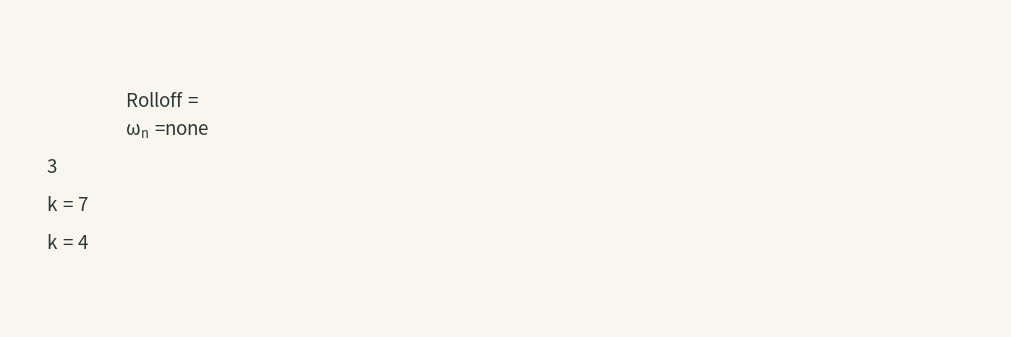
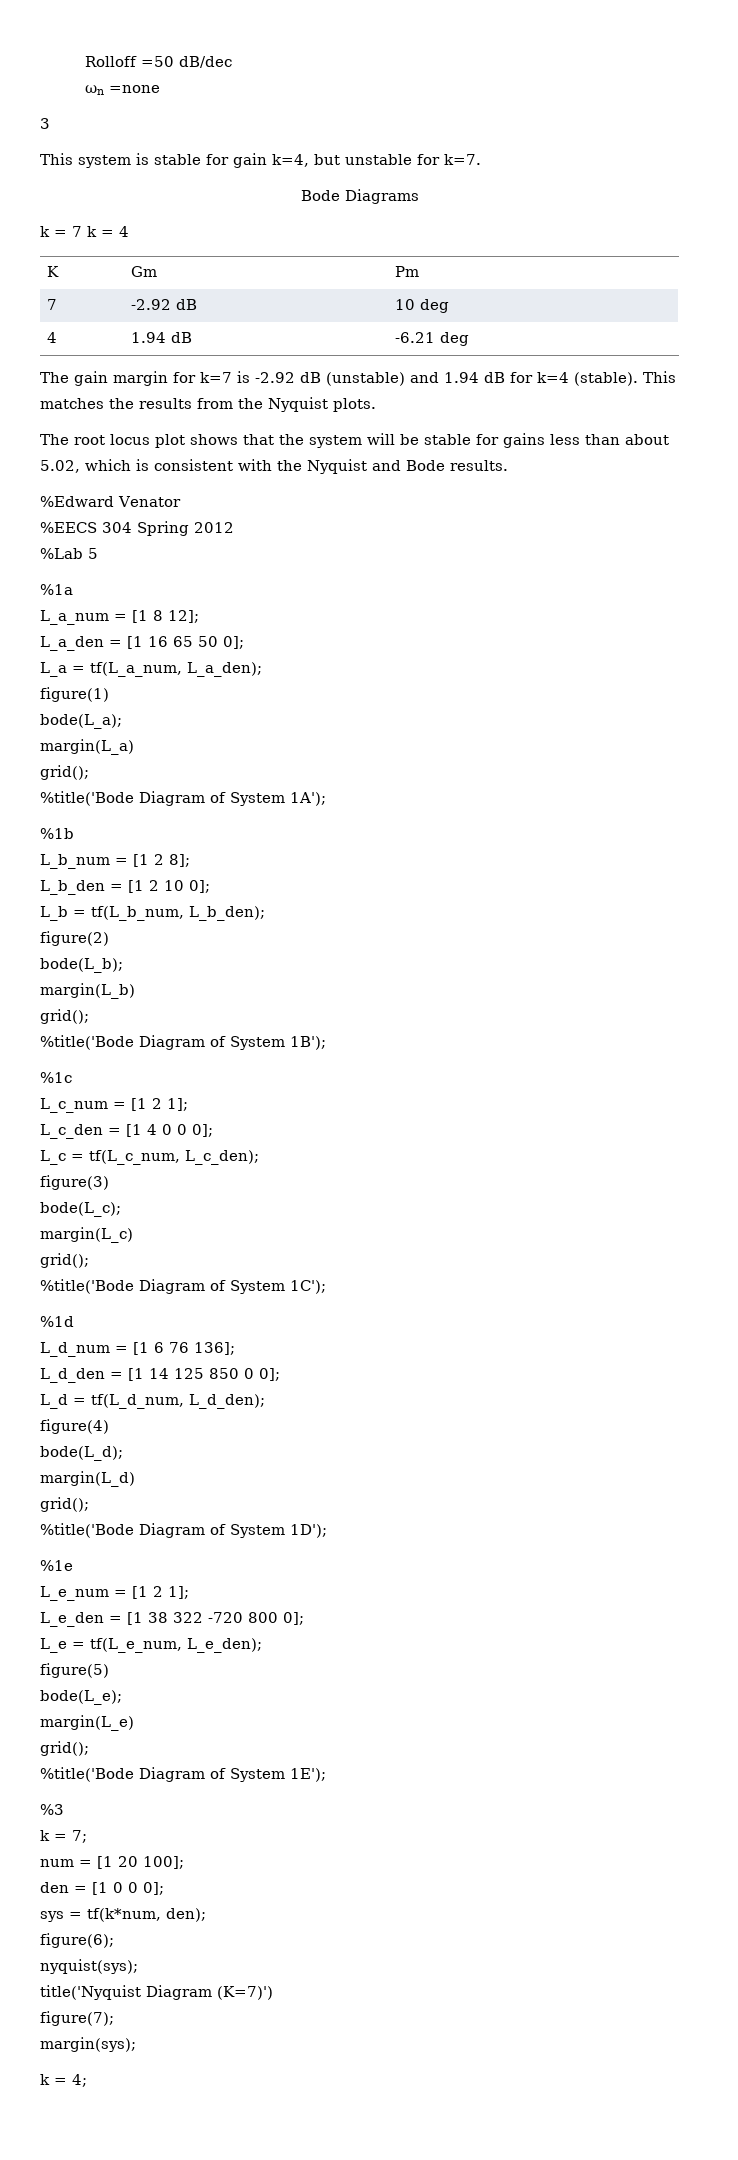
[188,97,199,107] = -> [140,56,232,68] =50 dB/dec
[47,196,89,211] [47,234,89,249] k = 7 // k = 4 -> [40,153,481,168] [300,189,419,204] [40,226,129,237] [46,266,59,277] [130,266,157,277] [394,266,419,277] [46,299,57,310] [130,299,197,310] [394,299,449,313] [46,332,57,343] [130,332,192,343] [394,332,469,346] [40,371,676,386] [40,397,376,412] [40,433,669,448] [40,459,508,474] [40,496,181,507] [40,521,234,536] [40,548,98,559] [40,584,73,595] [40,610,199,625] [40,636,244,651] [40,662,262,677] [40,687,109,702] [40,714,122,729] [40,739,134,755] [40,765,89,780] [40,791,326,806] [40,828,74,839] [40,854,190,869] [40,880,210,895] [40,906,265,921] [40,931,109,946] [40,958,123,973] [40,983,135,999] [40,1009,89,1024] [40,1035,326,1050] [40,1072,72,1083] [40,1098,188,1113] [40,1124,213,1139] [40,1150,259,1165] [40,1175,109,1190] [40,1202,121,1217] [40,1227,133,1243] [40,1253,89,1268] [40,1279,326,1294] [40,1316,74,1327] [40,1342,235,1357] [40,1368,280,1383] [40,1394,265,1409] [40,1419,109,1434] [40,1446,123,1461] [40,1471,135,1487] [40,1497,89,1512] [40,1523,327,1538] [40,1560,73,1571] [40,1586,189,1601] [40,1612,304,1627] [40,1638,262,1653] [40,1663,109,1678] [40,1690,122,1705] [40,1715,134,1731] [40,1741,89,1756] [40,1767,326,1782] [40,1804,64,1815] [40,1830,87,1843] [40,1856,184,1869] [40,1882,164,1895] [40,1908,206,1922] [40,1933,114,1948] [40,1959,138,1974] [40,1985,273,2000] [40,2011,114,2026] [40,2037,136,2052] [40,2074,87,2087] This system is stable for gain k=4, but unstable for k=7. // Bode Diagrams // k = 7 k = 4 // K | Gm | Pm // 7 | -2.92 dB | 10 deg // 4 | 1.94 dB | -6.21 deg // The gain margin for k=7 is -2.92 dB (unstable) and 1.94 dB for k=4 (stable). This matches the results from the Nyquist plots. // The root locus plot shows that the system will be stable for gains less than about 5.02, which is consistent with the Nyquist and Bode results. // %Edward Venator // %EECS 304 Spring 2012 // %Lab 5 // %1a // L_a_num = [1 8 12]; // L_a_den = [1 16 65 50 0]; // L_a = tf(L_a_num, L_a_den); // figure(1) // bode(L_a); // margin(L_a) // grid(); // %title('Bode Diagram of System 1A'); // %1b // L_b_num = [1 2 8]; // L_b_den = [1 2 10 0]; // L_b = tf(L_b_num, L_b_den); // figure(2) // bode(L_b); // margin(L_b) // grid(); // %title('Bode Diagram of System 1B'); // %1c // L_c_num = [1 2 1]; // L_c_den = [1 4 0 0 0]; // L_c = tf(L_c_num, L_c_den); // figure(3) // bode(L_c); // margin(L_c) // grid(); // %title('Bode Diagram of System 1C'); // %1d // L_d_num = [1 6 76 136]; // L_d_den = [1 14 125 850 0 0]; // L_d = tf(L_d_num, L_d_den); // figure(4) // bode(L_d); // margin(L_d) // grid(); // %title('Bode Diagram of System 1D'); // %1e // L_e_num = [1 2 1]; // L_e_den = [1 38 322 -720 800 0]; // L_e = tf(L_e_num, L_e_den); // figure(5) // bode(L_e); // margin(L_e) // grid(); // %title('Bode Diagram of System 1E'); // %3 // k = 7; // num = [1 20 100]; // den = [1 0 0 0]; // sys = tf(k*num, den); // figure(6); // nyquist(sys); // title('Nyquist Diagram (K=7)') // figure(7); // margin(sys); // k = 4;

